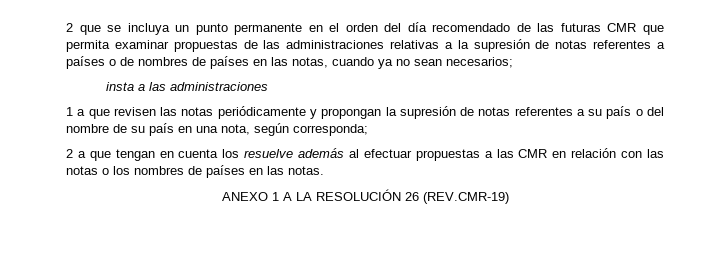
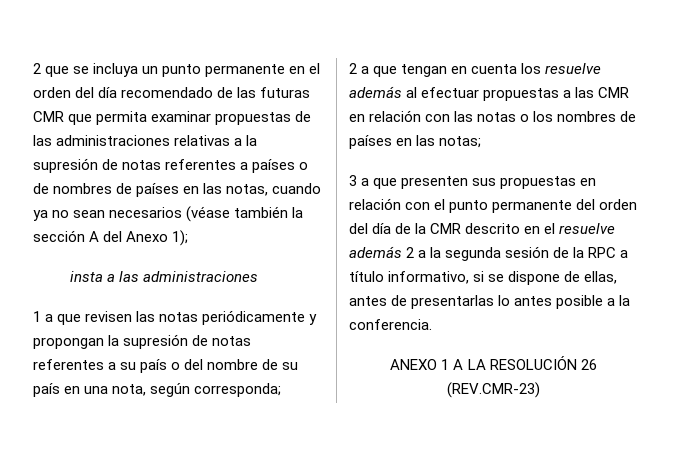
[446,57,513,68] necesarios; -> [109,206,304,222] [33,230,189,246] necesarios (véase también la sección A del Anexo 1);
[288,166,324,175] notas. -> [439,136,482,148] [349,175,597,189] [349,198,638,213] [349,223,616,234] [349,246,629,261] [349,271,618,285] [349,295,631,309] [349,319,432,330] notas; // 3 a que presenten sus propuestas en relación con el punto permanente del orden del día de la CMR descrito en el resuelve además 2 a la segunda sesión de la RPC a título informativo, si se dispone de ellas, antes de presentarlas lo antes posible a la conferencia.
[422,192,509,204] (REV.CMR-19) -> [447,382,540,398] (REV.CMR-23)

